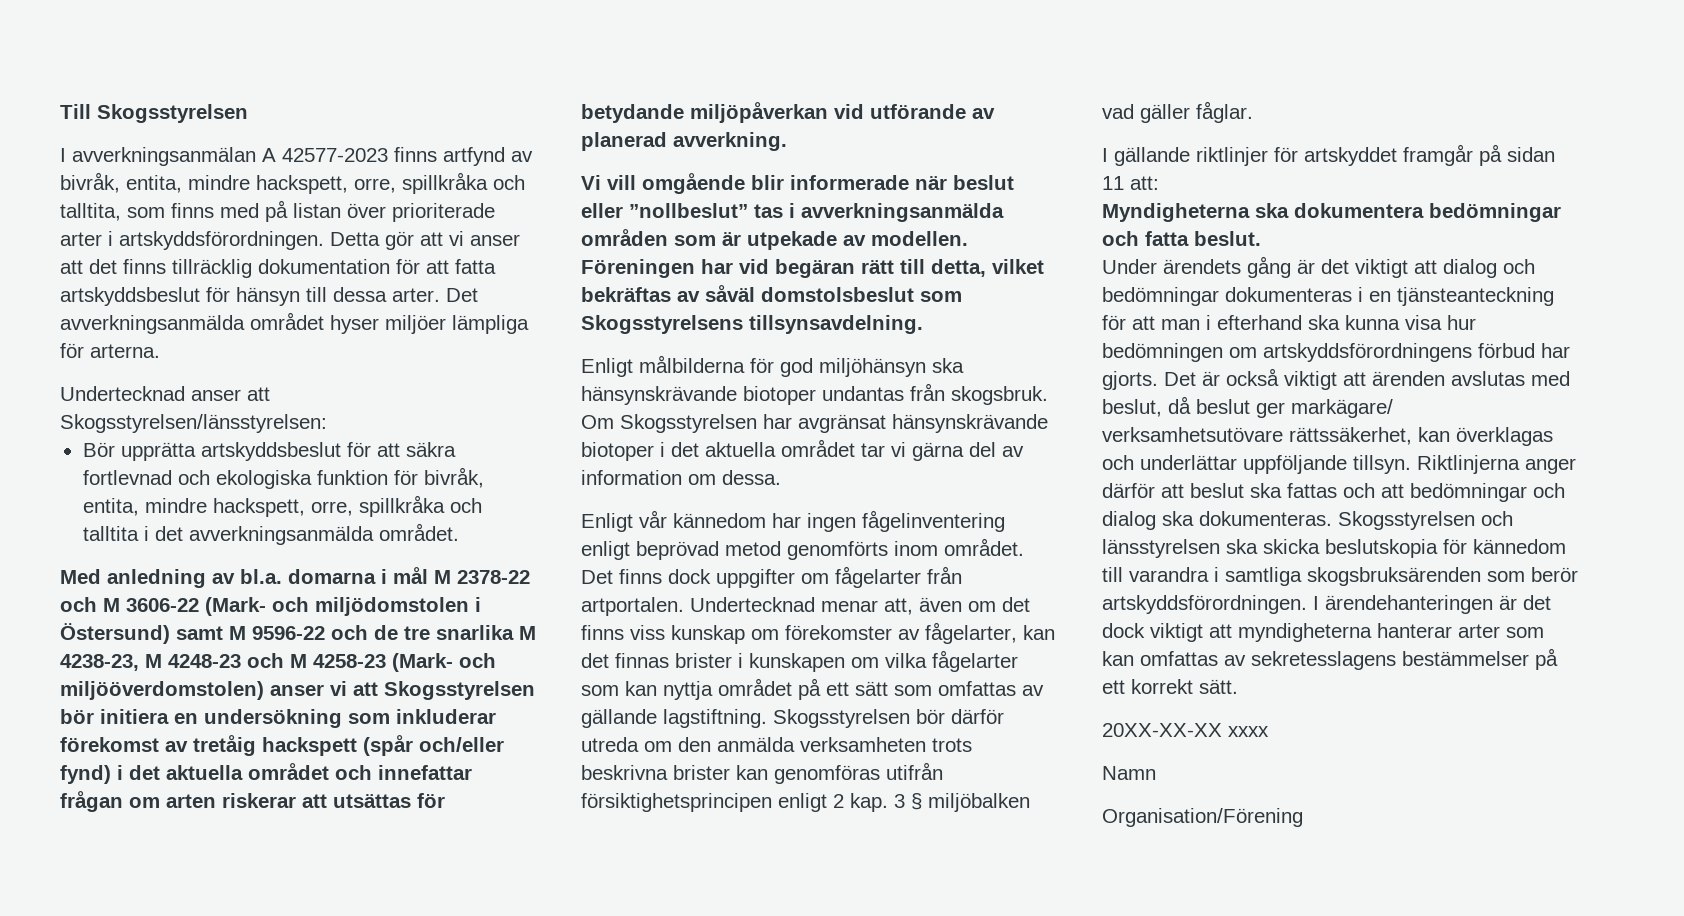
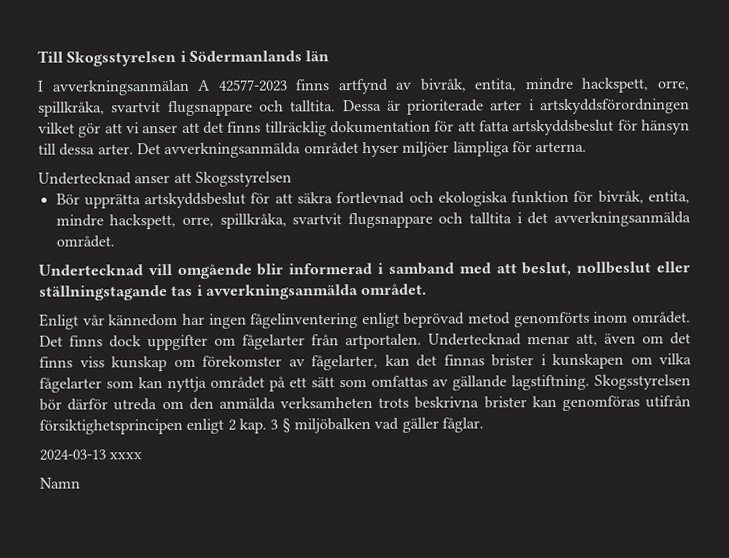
(248, 113) none -> [179,50,330,62] i Södermanlands län
[402,172,525,194] [60,200,386,222] spillkråka och talltita, som finns med på listan över -> [38,99,401,117] spillkråka, svartvit flugsnappare och talltita. Dessa är
[119,231,380,250] artskyddsförordningen. Detta -> [540,98,691,115] [38,122,75,134] artskyddsförordningen vilket
[60,414,327,433] Skogsstyrelsen/länsstyrelsen: -> [194,171,292,187] Skogsstyrelsen
[358,495,445,517] spillkråka -> [219,212,433,229] spillkråka, svartvit flugsnappare
[60,567,530,588] [60,597,481,616] [60,623,536,644] [60,653,496,672] [60,681,535,700] [60,709,496,728] [60,735,504,756] [60,763,472,784] [60,791,445,812] [581,102,995,123] [581,132,787,151] [581,173,1014,194] [581,203,1004,222] [581,229,968,250] [581,259,1044,278] [581,285,962,302] [581,315,923,334] [581,355,964,377] [581,383,1048,405] [581,414,1048,433] [581,439,1024,461] [581,470,781,485] Med anledning av bl.a. domarna i mål M 2378-22 och M 3606-22 (Mark- och miljödomstolen i Östersund) samt M 9596-22 och de tre snarlika M 4238-23, M 4248-23 och M 4258-23 (Mark- och miljööverdomstolen) anser vi att Skogsstyrelsen bör initiera en undersökning som inkluderar förekomst av tretåig hackspett (spår och/eller fynd) i det aktuella området och innefattar frågan om arten riskerar att utsättas för betydande miljöpåverkan vid utförande av planerad avverkning. // Vi vill omgående blir informerade när beslut eller ”nollbeslut” tas i avverkningsanmälda områden som är utpekade av modellen. Föreningen har vid begäran rätt till detta, vilket bekräftas av såväl domstolsbeslut som Skogsstyrelsens tillsynsavdelning. // Enligt målbilderna för god miljöhänsyn ska hänsynskrävande biotoper undantas från skogsbruk. Om Skogsstyrelsen har avgränsat hänsynskrävande biotoper i det aktuella området tar vi gärna del av information om dessa. -> [38,261,690,279] [39,283,428,301] Undertecknad vill omgående blir informerad i samband med att beslut, nollbeslut eller ställningstagande tas i avverkningsanmälda området.
[1102,144,1555,166] [1102,176,1159,190] [1102,203,1561,222] [1102,231,1261,246] [1102,256,1535,278] [1102,287,1554,306] [1102,315,1476,330] [1102,343,1570,362] [1102,368,1570,390] [1102,396,1393,418] [1102,427,1553,446] [1102,455,1576,474] [1102,483,1565,502] [1102,511,1513,530] [1102,539,1566,558] [1102,567,1578,586] [1102,595,1551,614] [1102,623,1544,642] [1102,648,1558,670] [1102,679,1238,694] [1102,723,1222,737] I gällande riktlinjer för artskyddet framgår på sidan 11 att: // Myndigheterna ska dokumentera bedömningar och fatta beslut. // Under ärendets gång är det viktigt att dialog och bedömningar dokumenteras i en tjänsteanteckning för att man i efterhand ska kunna visa hur bedömningen om artskyddsförordningens förbud har gjorts. Det är också viktigt att ärenden avslutas med beslut, då beslut ger markägare/ verksamhetsutövare rättssäkerhet, kan överklagas och underlättar uppföljande tillsyn. Riktlinjerna anger därför att beslut ska fattas och att bedömningar och dialog ska dokumenteras. Skogsstyrelsen och länsstyrelsen ska skicka beslutskopia för kännedom till varandra i samtliga skogsbruksärenden som berör artskyddsförordningen. I ärendehanteringen är det dock viktigt att myndigheterna hanterar arter som kan omfattas av sekretesslagens bestämmelser på ett korrekt sätt. // 20XX-XX-XX -> [39,449,106,461] 2024-03-13
[1102,808,1303,827] // Organisation/Förening -> (81, 483) none

